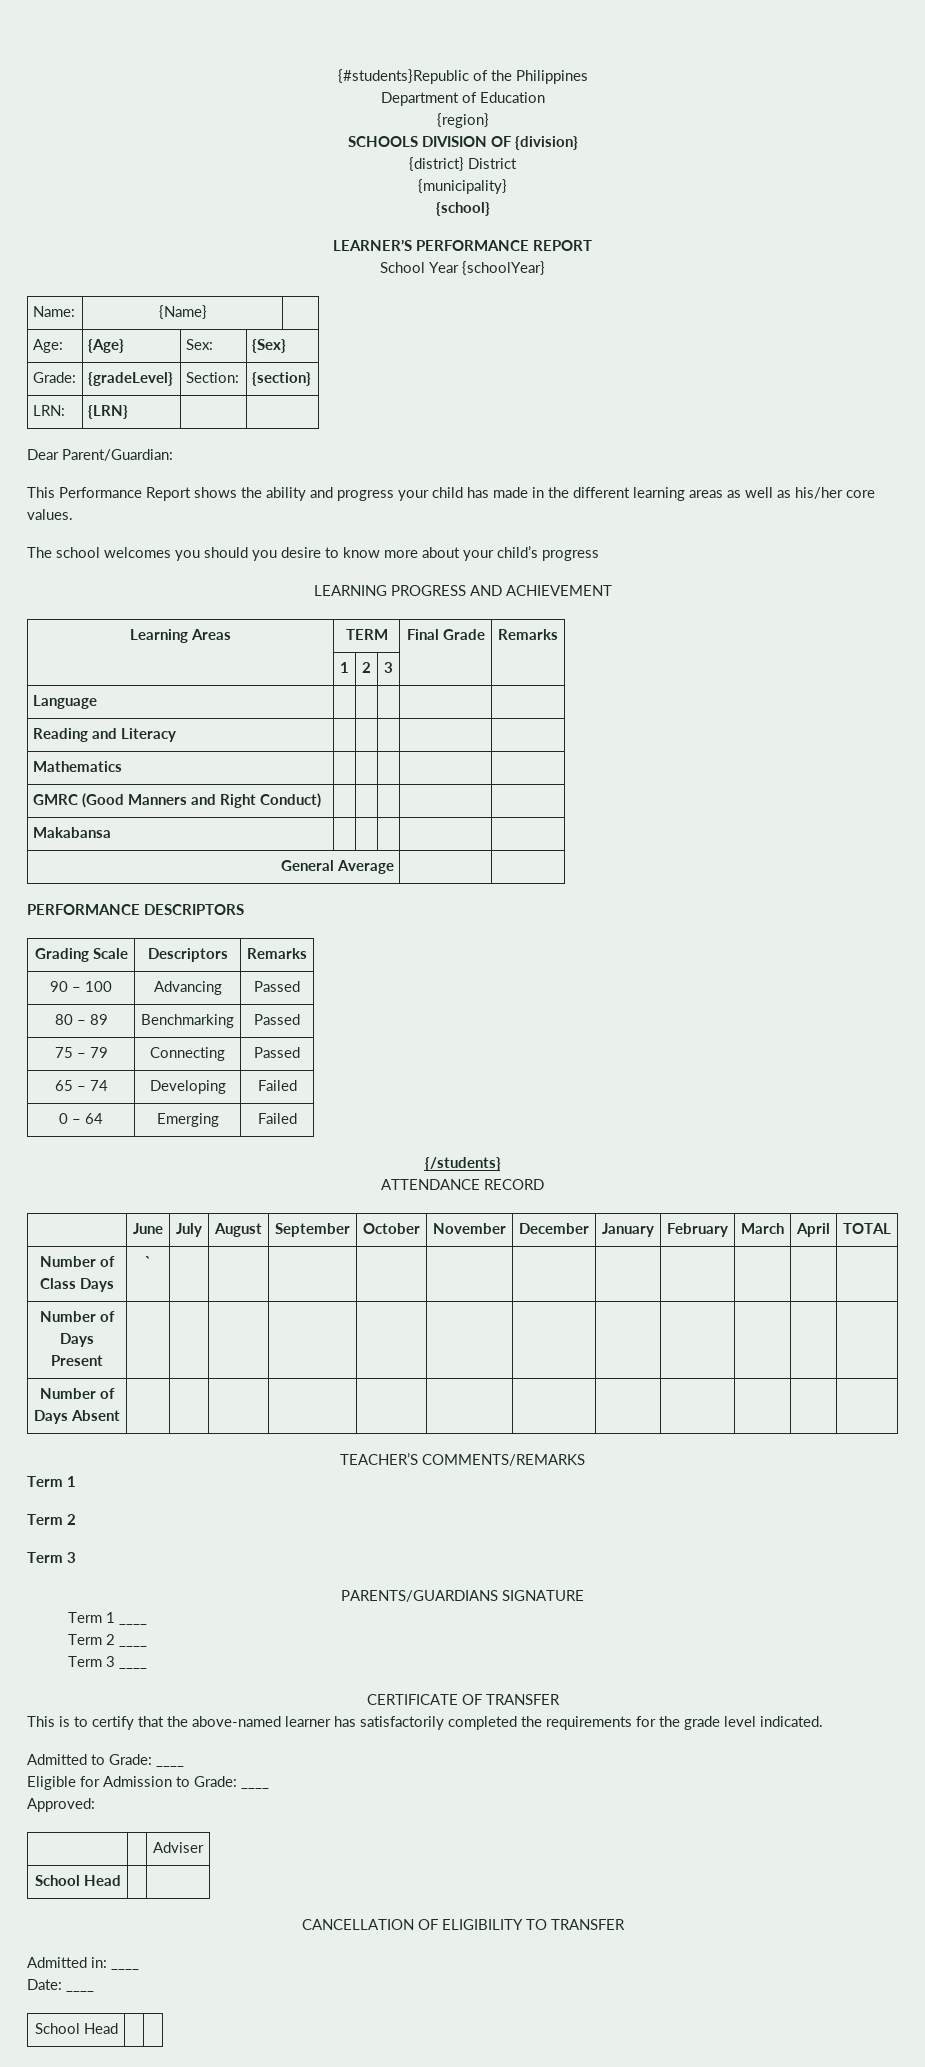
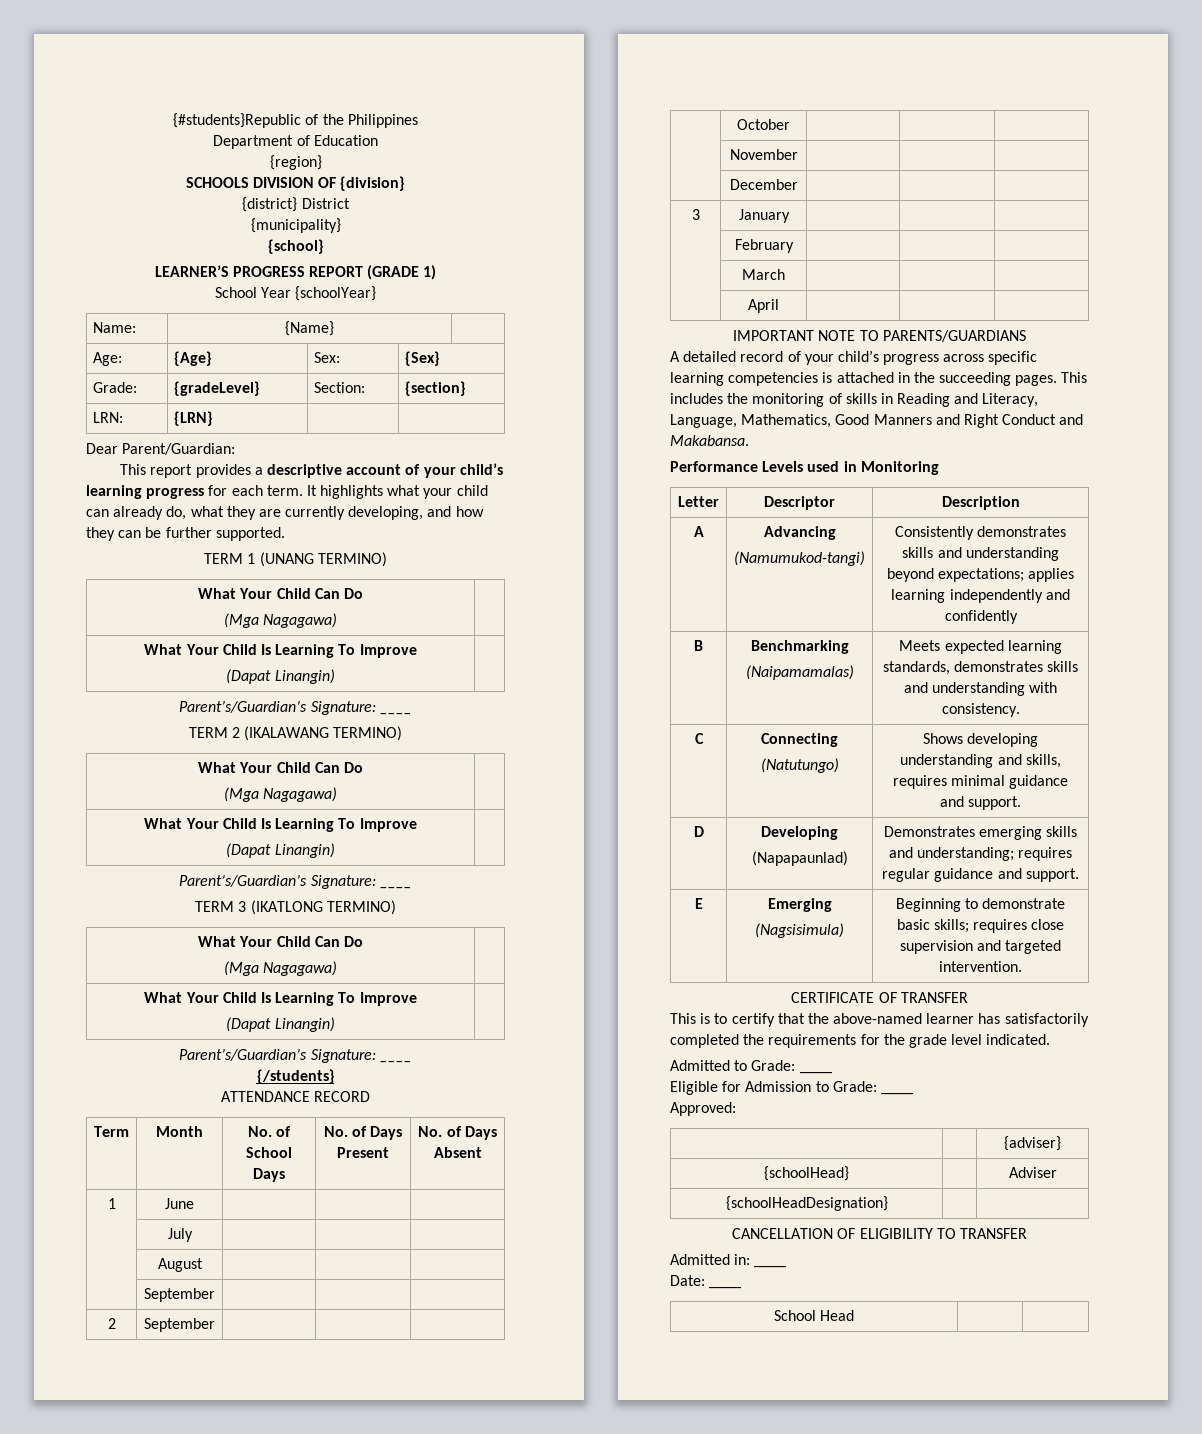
[416,240,529,251] PERFORMANCE -> [232,266,305,277] PROGRESS
(592, 245) none -> [367,265,437,280] (GRADE 1)
[59,487,875,501] [27,509,73,520] [27,546,599,561] [313,585,612,596] [130,629,231,643] [345,629,388,640] [406,629,485,640] [498,629,558,640] [340,662,349,673] [362,662,371,673] [384,662,393,673] [32,695,97,709] [32,728,176,742] [32,761,122,772] [32,793,321,808] [32,827,111,838] [281,860,395,874] [27,904,244,915] [34,948,128,962] [147,948,228,962] [247,948,307,959] [50,981,112,992] [153,981,222,995] [254,981,300,992] [54,1014,108,1025] [141,1014,234,1028] [254,1014,300,1025] [54,1047,108,1058] [150,1047,225,1061] [254,1047,300,1058] [54,1080,108,1091] [149,1080,226,1094] [257,1080,297,1091] [59,1113,103,1124] [156,1113,219,1127] [257,1113,297,1124] [424,1157,501,1171] [381,1179,544,1190] [133,1223,163,1234] [176,1223,202,1237] [214,1223,262,1237] [275,1223,350,1237] [363,1223,420,1234] [433,1223,506,1234] [519,1223,589,1234] [602,1223,654,1237] [667,1223,728,1237] [741,1223,784,1234] [796,1223,830,1237] [843,1223,891,1234] [40,1256,115,1267] [40,1278,114,1292] [145,1256,151,1267] [40,1311,115,1322] [60,1333,94,1347] [51,1355,103,1366] [40,1388,115,1399] [34,1410,120,1424] [340,1453,585,1466] [27,1476,76,1487] [27,1514,76,1525] [27,1552,76,1563] [341,1590,584,1602] [68,1612,116,1623] [119,1623,148,1625] [68,1634,116,1645] [119,1645,148,1647] [68,1656,116,1667] [119,1667,148,1669] Performance Report shows the ability and progress your child has made in the different learning areas as well as his/her core values. // The school welcomes you should you desire to know more about your child’s progress // LEARNING PROGRESS AND ACHIEVEMENT // Learning Areas | TERM | Final Grade | Remarks // | 1 | 2 | 3 | | // Language | | | | | // Reading and Literacy | | | | | // Mathematics | | | | | // GMRC (Good Manners and Right Conduct) | | | | | // Makabansa | | | | | // General Average | | // PERFORMANCE DESCRIPTORS // Grading Scale | Descriptors | Remarks // 90 – 100 | Advancing | Passed // 80 – 89 | Benchmarking | Passed // 75 – 79 | Connecting | Passed // 65 – 74 | Developing | Failed // 0 – 64 | Emerging | Failed // {/students} // ATTENDANCE RECORD // | June | July | August | September | October | November | December | January | February | March | April | TOTAL // Number of Class Days | ` | | | | | | | | | | | // Number of Days Present | | | | | | | | | | | | // Number of Days Absent | | | | | | | | | | | | // TEACHER’S COMMENTS/REMARKS // Term 1 // Term 2 // Term 3 // PARENTS/GUARDIANS SIGNATURE // Term 1 ____ // Term 2 ____ // Term 3 ____ -> [150,463,503,478] [86,485,488,499] [86,506,484,520] [86,527,285,541] [204,552,387,567] [198,588,363,599] [223,613,338,628] [144,644,417,658] [226,669,335,684] [179,700,412,715] [188,726,403,741] [198,762,363,773] [223,787,338,802] [144,818,417,832] [226,843,335,858] [179,874,412,889] [195,900,396,915] [198,936,363,947] [223,961,338,976] [144,992,417,1006] [226,1017,335,1032] [179,1048,412,1063] [256,1069,335,1084] [220,1091,371,1102] [94,1126,129,1137] [156,1126,203,1137] [247,1126,292,1137] [245,1147,292,1158] [252,1168,285,1182] [323,1126,403,1140] [337,1147,389,1158] [418,1126,497,1140] [433,1147,482,1158] [107,1198,116,1209] [165,1198,194,1209] [167,1228,193,1242] [157,1258,203,1272] [144,1288,215,1302] [107,1318,116,1329] [144,1318,215,1332] [737,119,790,130] [729,149,798,160] [729,179,798,190] [691,209,700,220] [738,209,790,223] [734,239,794,253] [742,269,785,280] [748,299,779,313] [733,330,1026,342] [670,350,1038,365] [670,372,1088,386] [670,393,1039,407] [670,414,1084,428] [670,435,749,446] [670,461,939,475] [678,496,719,507] [764,496,835,510] [941,496,1020,510] [693,526,704,537] [763,526,836,540] [734,551,865,566] [894,526,1067,540] [902,547,1059,561] [886,568,1075,582] [891,589,1070,603] [944,610,1018,624] [694,640,703,651] [750,640,849,654] [745,665,854,680] [899,640,1062,654] [882,661,1079,675] [903,682,1058,696] [941,703,1020,717] [694,733,704,744] [761,733,838,747] [760,758,839,773] [922,733,1039,747] [900,754,1061,768] [892,775,1069,789] [939,796,1022,810] [693,826,704,837] [761,826,838,840] [751,851,848,866] [883,826,1078,840] [888,847,1073,861] [882,868,1079,882] [694,898,703,909] [767,898,832,912] [755,923,844,938] [895,898,1066,912] [896,919,1065,933] [899,940,1062,954] [939,961,1022,972] report provides a descriptive account of your child’s learning progress for each term. It highlights what your child can already do, what they are currently developing, and how they can be further supported. // TERM 1 (UNANG TERMINO) // What Your Child Can Do // (Mga Nagagawa) | // What Your Child Is Learning To Improve // (Dapat Linangin) | // Parent’s/Guardian’s Signature: ____ // TERM 2 (IKALAWANG TERMINO) // What Your Child Can Do // (Mga Nagagawa) | // What Your Child Is Learning To Improve // (Dapat Linangin) | // Parent’s/Guardian’s Signature: ____ // TERM 3 (IKATLONG TERMINO) // What Your Child Can Do // (Mga Nagagawa) | // What Your Child Is Learning To Improve // (Dapat Linangin) | // Parent’s/Guardian’s Signature: ____ // {/students} // ATTENDANCE RECORD // Term | Month | No. of School Days | No. of Days Present | No. of Days Absent // 1 | June | | | // | July | | | // | August | | | // | September | | | // 2 | September | | | // | October | | | // | November | | | // | December | | | // 3 | January | | | // | February | | | // | March | | | // | April | | | // IMPORTANT NOTE TO PARENTS/GUARDIANS // A detailed record of your child’s progress across specific learning competencies is attached in the succeeding pages. This includes the monitoring of skills in Reading and Literacy, Language, Mathematics, Good Manners and Right Conduct and Makabansa. // Performance Levels used in Monitoring // Letter | Descriptor | Description // A | Advancing // (Namumukod-tangi) | Consistently demonstrates skills and understanding beyond expectations; applies learning independently and confidently // B | Benchmarking // (Naipamamalas) | Meets expected learning standards, demonstrates skills and understanding with consistency. // C | Connecting // (Natutungo) | Shows developing understanding and skills, requires minimal guidance and support. // D | Developing // (Napapaunlad) | Demonstrates emerging skills and understanding; requires regular guidance and support. // E | Emerging // (Nagsisimula) | Beginning to demonstrate basic skills; requires close supervision and targeted intervention.
(95, 1805) none -> [1004,1136,1061,1151] [764,1166,849,1181] | {adviser} // {schoolHead} |
[34,1875,121,1886] School Head -> [725,1196,888,1211] {schoolHeadDesignation}

